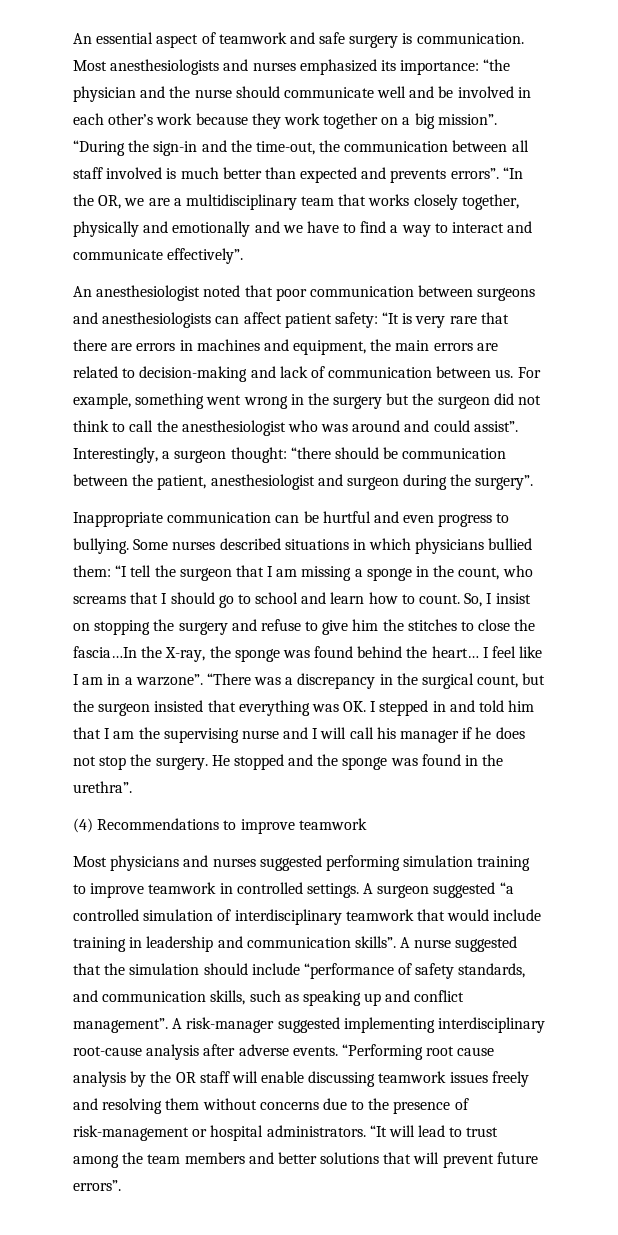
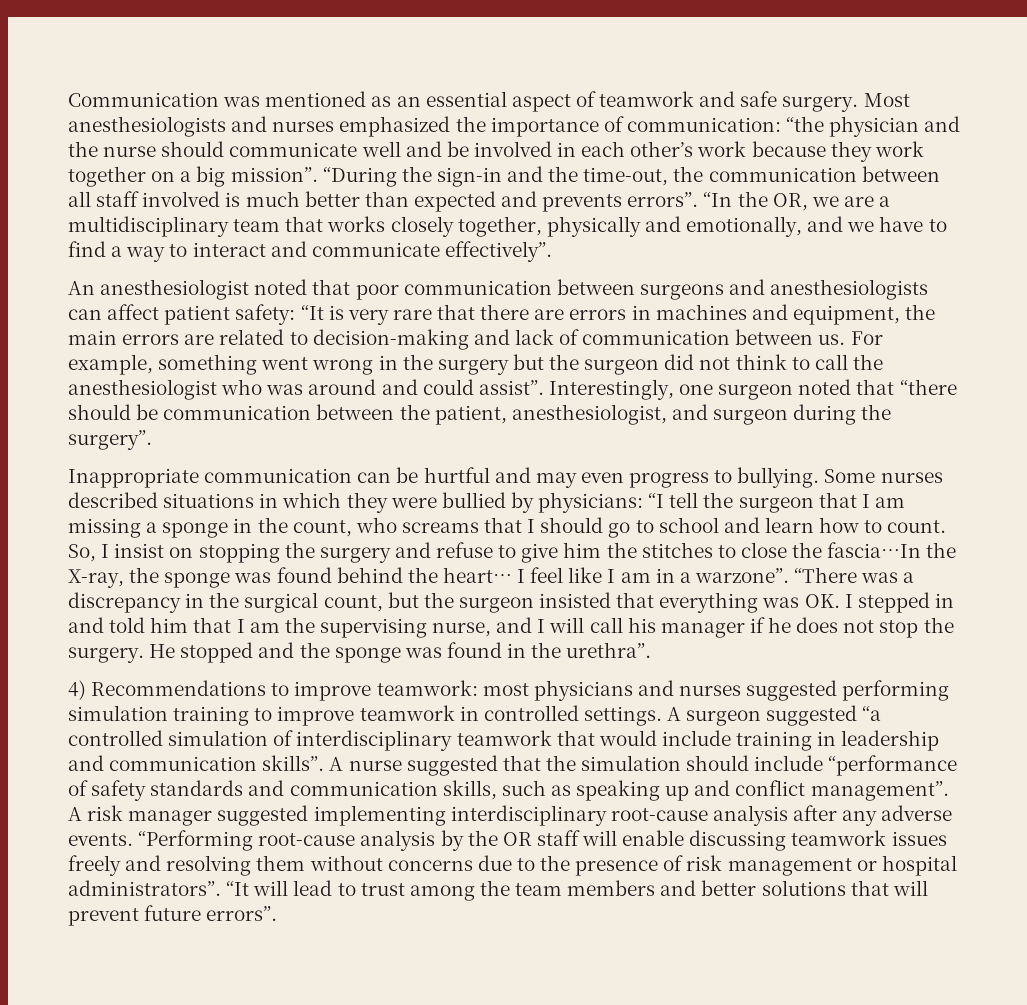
[73,33,92,44] An -> [68,91,421,107] Communication was mentioned as an
[349,33,524,48] surgery is communication. -> [782,96,859,112] surgery.
[380,60,480,75] its importance: -> [455,116,781,137] the importance of communication:
[172,221,251,237] emotionally -> [686,216,803,237] emotionally,
[162,447,287,463] a surgeon thought: -> [679,379,895,400] one surgeon noted that
[210,474,315,490] anesthesiologist -> [511,404,667,425] anesthesiologist,
(399, 517) none -> [535,472,577,488] may
[415,538,533,554] [73,565,111,577] physicians bullied them: -> [346,492,644,513] they were bullied by physicians:
[241,730,279,739] nurse -> [432,622,492,637] nurse,
[73,818,93,833] (4) -> [68,680,86,700] 4)
[298,818,367,830] [73,856,107,867] teamwork // Most -> [376,680,529,696] teamwork: most
[458,963,526,978] standards, -> [150,780,244,796] standards
[186,1017,275,1033] risk-manager -> [87,805,213,826] risk manager
(236, 1050) none -> [842,810,878,826] any
[426,1046,495,1056] root cause -> [258,833,356,846] root-cause
[73,1125,189,1141] risk-management -> [686,855,852,876] risk management
[266,1125,366,1137] administrators. -> [68,880,221,896] administrators”.

